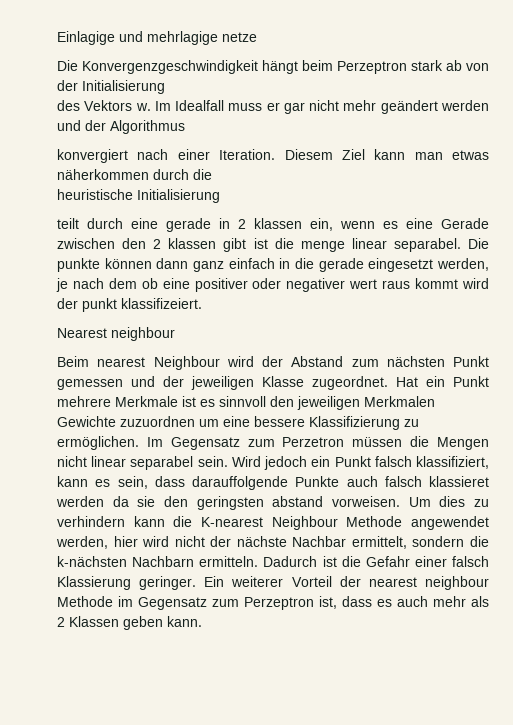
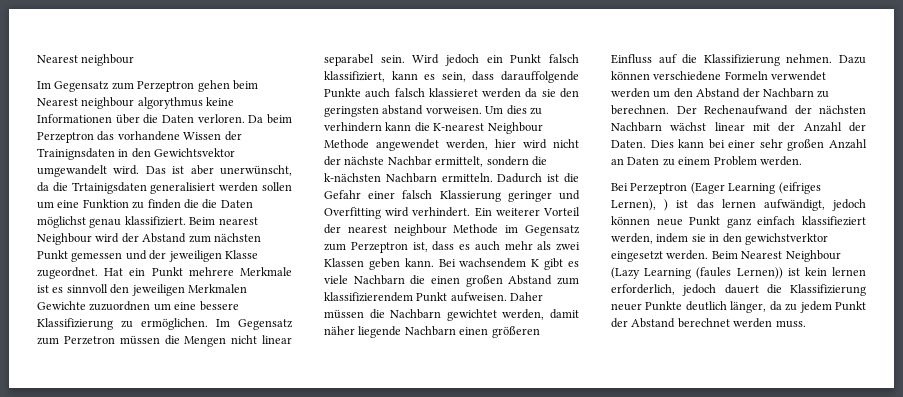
[57,31,257,45] [57,60,489,74] [57,80,165,94] [57,100,489,114] [57,120,185,134] [57,149,489,163] [57,169,212,180] [57,189,220,203] [57,218,489,232] [57,238,489,252] [57,258,489,272] [56,278,490,292] [57,298,202,312] [57,327,175,341] Einlagige und mehrlagige netze // Die Konvergenzgeschwindigkeit hängt beim Perzeptron stark ab von der Initialisierung // des Vektors w. Im Idealfall muss er gar nicht mehr geändert werden und der Algorithmus // konvergiert nach einer Iteration. Diesem Ziel kann man etwas näherkommen durch die // heuristische Initialisierung // teilt durch eine gerade in 2 klassen ein, wenn es eine Gerade zwischen den 2 klassen gibt ist die menge linear separabel. Die punkte können dann ganz einfach in die gerade eingesetzt werden, je nach dem ob eine positiver oder negativer wert raus kommt wird der punkt klassifizeiert. // Nearest neighbour // -> [37,54,135,66] [37,80,258,92] [37,97,235,109] [37,114,292,124] [37,131,242,143] [37,148,236,160] [37,165,292,177] [37,182,292,194] [37,199,253,209] [37,216,186,228] Nearest neighbour // Im Gegensatz zum Perzeptron gehen beim Nearest neighbour algorythmus keine Informationen über die Daten verloren. Da beim Perzeptron das vorhandene Wissen der Trainignsdaten in den Gewichtsvektor umgewandelt wird. Das ist aber unerwünscht, da die Trtainigsdaten generalisiert werden sollen um eine Funktion zu finden die die Daten möglichst genau klassifiziert.
[139,576,197,590] geringer. -> [507,190,580,202] [324,207,471,219] geringer und Overfitting wird verhindert.
[57,617,65,627] 2 -> [556,242,580,251] zwei
(202, 621) none -> [438,258,579,270] [324,275,579,287] [324,292,544,302] [324,309,579,321] [324,326,540,338] [611,54,866,66] [611,71,827,81] [611,88,830,98] [611,105,866,115] [611,122,866,132] [611,139,867,151] [611,156,802,166] [611,182,821,194] [611,199,866,211] [611,216,866,228] [611,233,828,245] [611,250,841,262] [611,267,866,279] [611,284,866,296] [611,301,866,313] [611,318,806,328] Bei wachsendem K gibt es viele Nachbarn die einen großen Abstand zum klassifizierendem Punkt aufweisen. Daher müssen die Nachbarn gewichtet werden, damit näher liegende Nachbarn einen größeren Einfluss auf die Klassifizierung nehmen. Dazu können verschiedene Formeln verwendet werden um den Abstand der Nachbarn zu berechnen. Der Rechenaufwand der nächsten Nachbarn wächst linear mit der Anzahl der Daten. Dies kann bei einer sehr großen Anzahl an Daten zu einem Problem werden. // Bei Perzeptron (Eager Learning (eifriges Lernen), ) ist das lernen aufwändigt, jedoch können neue Punkt ganz einfach klassifieziert werden, indem sie in den gewichstverktor eingesetzt werden. Beim Nearest Neighbour (Lazy Learning (faules Lernen)) ist kein lernen erforderlich, jedoch dauert die Klassifizierung neuer Punkte deutlich länger, da zu jedem Punkt der Abstand berechnet werden muss.

